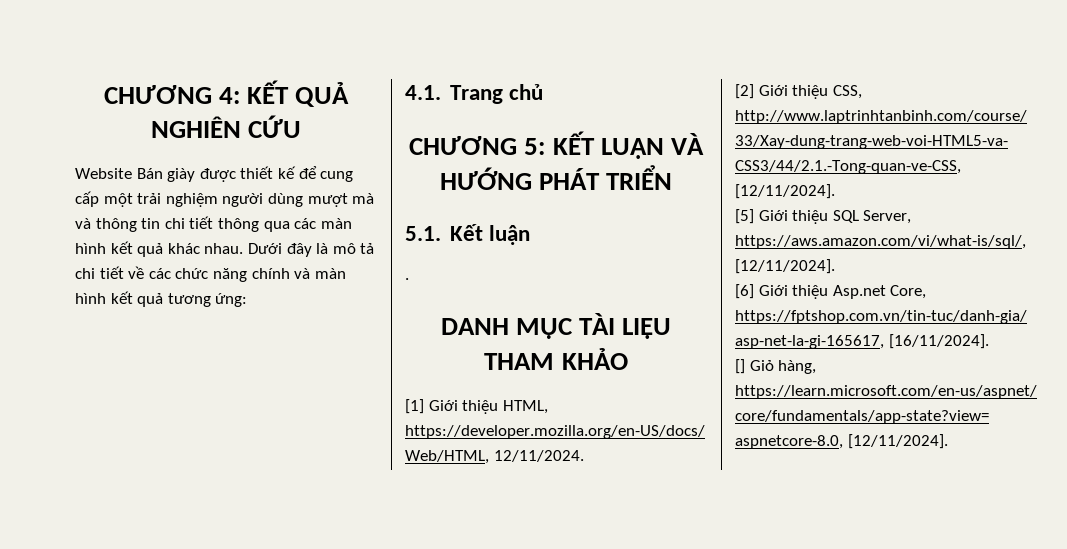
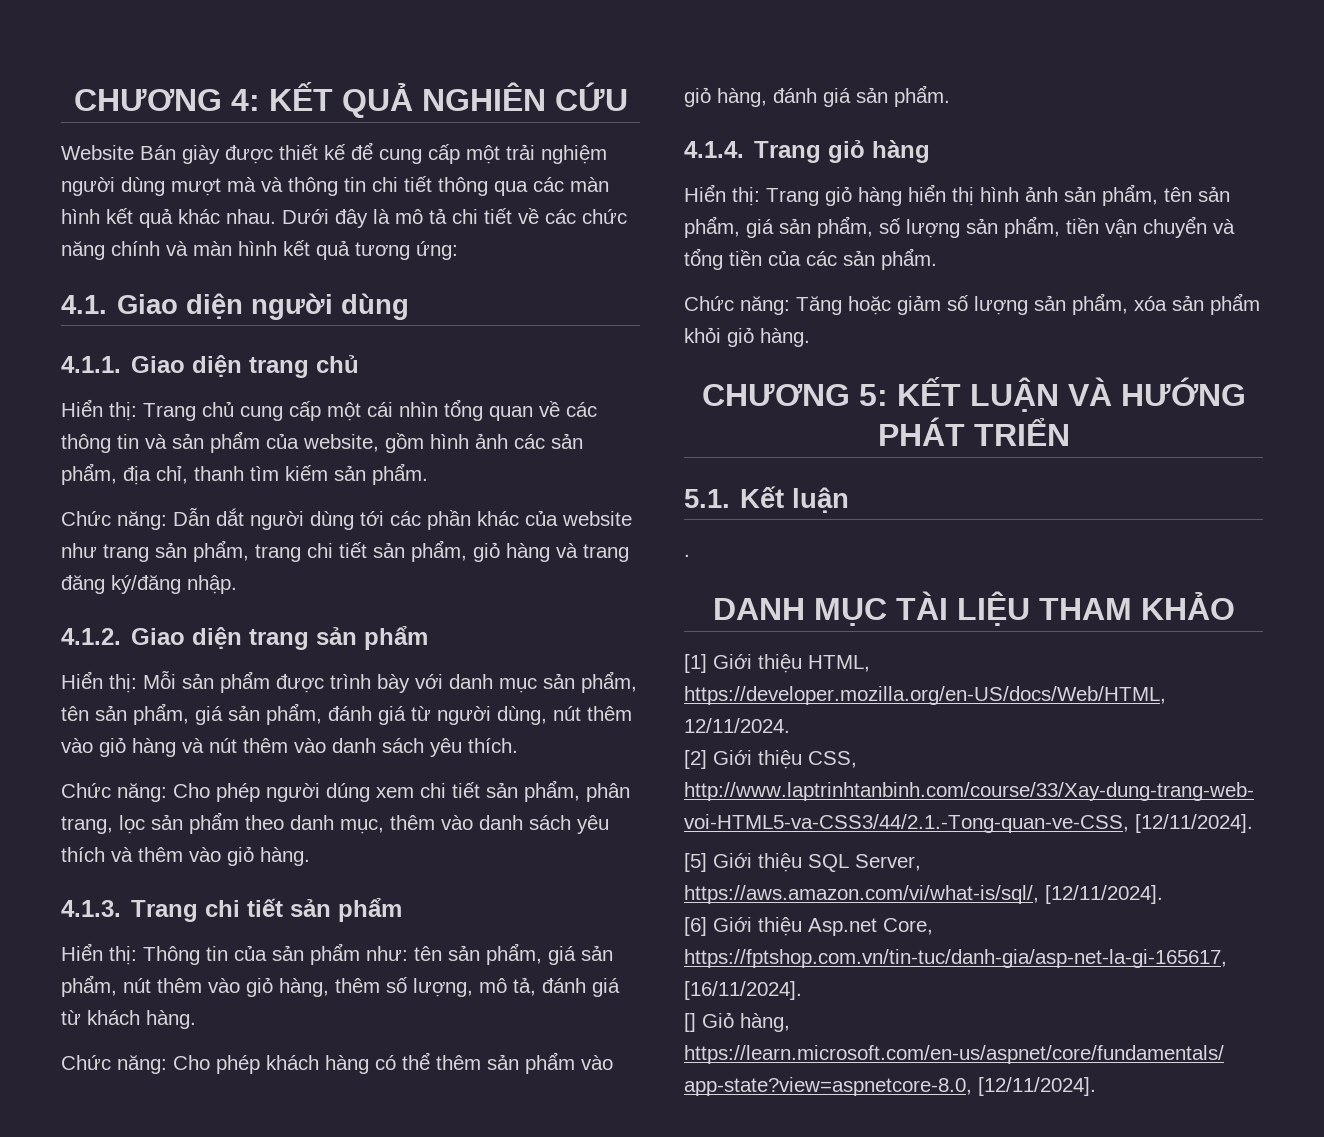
[449,84,543,104] Trang chủ -> [117,293,410,320] [61,355,360,378] [61,399,597,421] [61,431,583,453] [61,463,428,485] [61,508,632,530] [61,540,629,562] [61,575,237,594] [61,626,429,650] [61,671,637,693] [61,703,632,725] [61,737,518,757] [61,780,630,802] [61,812,609,834] [61,846,310,866] [61,898,403,922] [61,943,613,965] [61,975,620,997] [61,1010,196,1029] [61,1052,613,1074] [684,85,950,107] [684,140,931,163] [684,184,1230,206] [684,216,1235,238] [684,248,937,270] [684,293,1260,315] [684,327,810,347] Giao diện người dùng // 4.1.1. Giao diện trang chủ // Hiển thị: Trang chủ cung cấp một cái nhìn tổng quan về các thông tin và sản phẩm của website, gồm hình ảnh các sản phẩm, địa chỉ, thanh tìm kiếm sản phẩm. // Chức năng: Dẫn dắt người dùng tới các phần khác của website như trang sản phẩm, trang chi tiết sản phẩm, giỏ hàng và trang đăng ký/đăng nhập. // 4.1.2. Giao diện trang sản phẩm // Hiển thị: Mỗi sản phẩm được trình bày với danh mục sản phẩm, tên sản phẩm, giá sản phẩm, đánh giá từ người dùng, nút thêm vào giỏ hàng và nút thêm vào danh sách yêu thích. // Chức năng: Cho phép người dúng xem chi tiết sản phẩm, phân trang, lọc sản phẩm theo danh mục, thêm vào danh sách yêu thích và thêm vào giỏ hàng. // 4.1.3. Trang chi tiết sản phẩm // Hiển thị: Thông tin của sản phẩm như: tên sản phẩm, giá sản phẩm, nút thêm vào giỏ hàng, thêm số lượng, mô tả, đánh giá từ khách hàng. // Chức năng: Cho phép khách hàng có thể thêm sản phẩm vào giỏ hàng, đánh giá sản phẩm. // 4.1.4. Trang giỏ hàng // Hiển thị: Trang giỏ hàng hiển thị hình ảnh sản phẩm, tên sản phẩm, giá sản phẩm, số lượng sản phẩm, tiền vận chuyển và tổng tiền của các sản phẩm. // Chức năng: Tăng hoặc giảm số lượng sản phẩm, xóa sản phẩm khỏi giỏ hàng.

